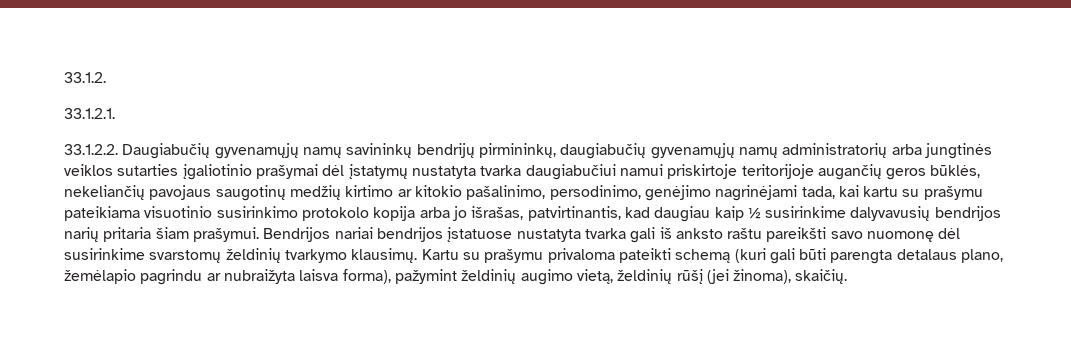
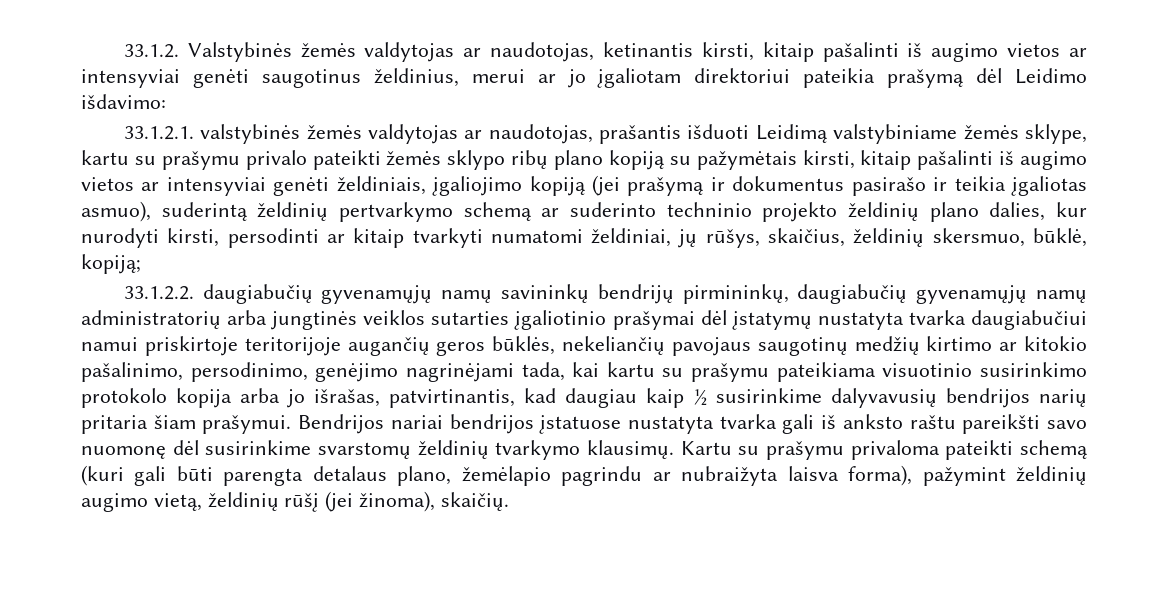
[64,108,115,119] // 33.1.2.1. -> [187,42,1088,62] [81,68,1087,88] [81,94,166,109] [123,124,1087,144] [81,150,1087,170] [81,175,1087,196] [81,201,1087,222] [81,228,1087,248] [81,254,141,274] Valstybinės žemės valdytojas ar naudotojas, ketinantis kirsti, kitaip pašalinti iš augimo vietos ar intensyviai genėti saugotinus želdinius, merui ar jo įgaliotam direktoriui pateikia prašymą dėl Leidimo išdavimo: // 33.1.2.1. valstybinės žemės valdytojas ar naudotojas, prašantis išduoti Leidimą valstybiniame žemės sklype, kartu su prašymu privalo pateikti žemės sklypo ribų plano kopiją su pažymėtais kirsti, kitaip pašalinti iš augimo vietos ar intensyviai genėti želdiniais, įgaliojimo kopiją (jei prašymą ir dokumentus pasirašo ir teikia įgaliotas asmuo), suderintą želdinių pertvarkymo schemą ar suderinto techninio projekto želdinių plano dalies, kur nurodyti kirsti, persodinti ar kitaip tvarkyti numatomi želdiniai, jų rūšys, skaičius, želdinių skersmuo, būklė, kopiją;
[122,143,211,159] Daugiabučių -> [202,284,313,304] daugiabučių

